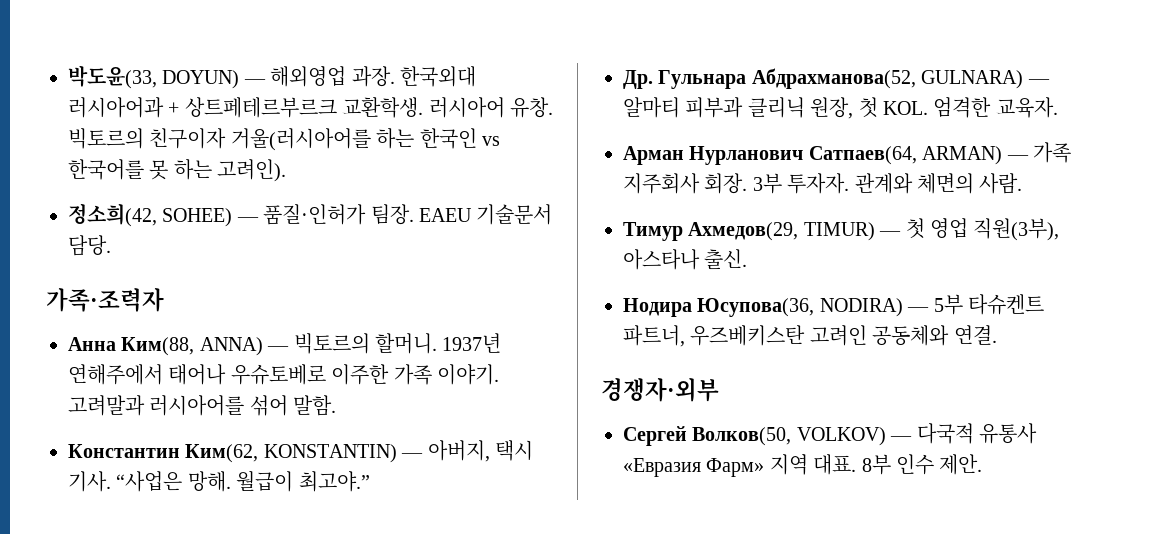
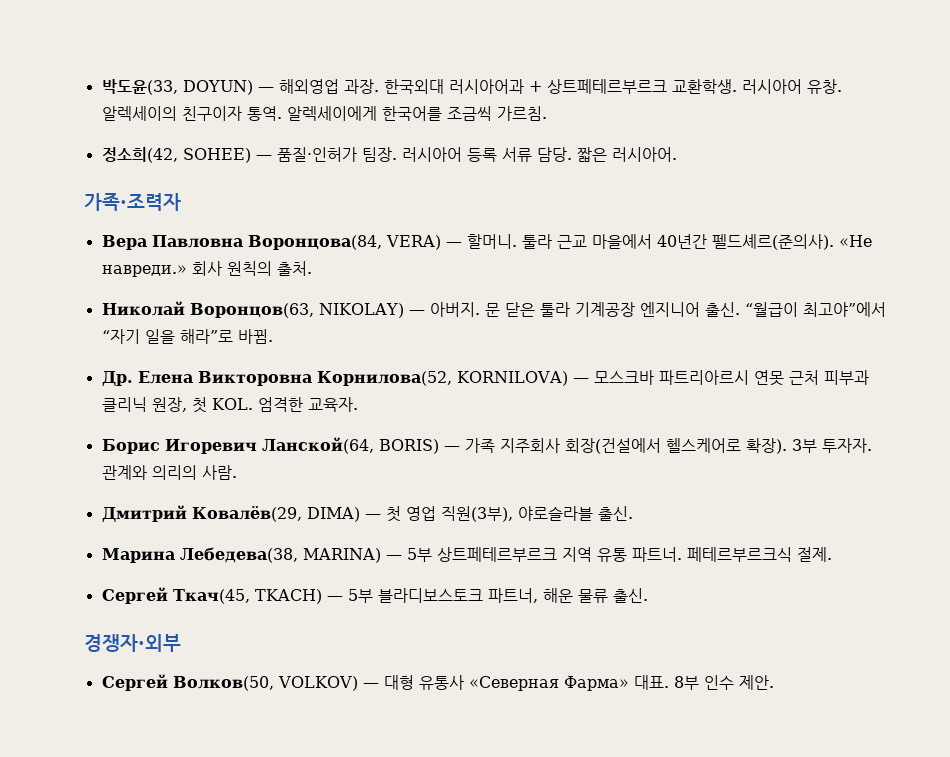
[68,128,500,151] [68,159,287,182] 빅토르의 친구이자 거울(러시아어를 하는 한국인 vs 한국어를 못 하는 고려인). -> [101,106,547,121] 알렉세이의 친구이자 통역. 알렉세이에게 한국어를 조금씩 가르침.
[419,204,553,225] EAEU 기술문서 -> [401,147,532,162] 러시아어 등록 서류
(111, 245) none -> [576,147,677,162] 짧은 러시아어.
[68,333,502,356] [68,364,499,385] [68,395,337,416] [68,440,533,463] [68,470,370,492] [623,68,1050,89] [623,97,680,118] Анна Ким(88, ANNA) — 빅토르의 할머니. 1937년 연해주에서 태어나 우슈토베로 이주한 가족 이야기. 고려말과 러시아어를 섞어 말함. // Константин Ким(62, KONSTANTIN) — 아버지, 택시 기사. “사업은 망해. 월급이 최고야.” // Др. Гульнара Абдрахманова(52, GULNARA) — 알마티 -> [101,234,872,250] [101,261,312,277] [101,301,886,318] [101,329,273,344] [101,370,819,386] Вера Павловна Воронцова(84, VERA) — 할머니. 툴라 근교 마을에서 40년간 펠드셰르(준의사). «Не навреди.» 회사 원칙의 출처. // Николай Воронцов(63, NIKOLAY) — 아버지. 문 닫은 툴라 기계공장 엔지니어 출신. “월급이 최고야”에서 “자기 일을 해라”로 바뀜. // Др. Елена Викторовна Корнилова(52, KORNILOVA) — 모스크바 파트리아르시 연못 근처
[623,142,1071,165] [623,173,748,194] Арман Нурланович Сатпаев(64, ARMAN) — 가족 지주회사 회장. -> [101,437,787,454] Борис Игоревич Ланской(64, BORIS) — 가족 지주회사 회장(건설에서 헬스케어로 확장).
[917,173,974,194] 체면의 -> [151,465,197,480] 의리의
[623,222,875,241] Тимур Ахмедов(29, TIMUR) -> [101,505,360,522] Дмитрий Ковалёв(29, DIMA)
[623,249,748,270] [623,294,1044,317] [623,325,997,347] 아스타나 출신. // Нодира Юсупова(36, NODIRA) — 5부 타슈켄트 파트너, 우즈베키스탄 고려인 공동체와 연결. -> [517,506,633,521] [101,547,832,563] [101,587,648,604] 야로슬라블 출신. // Марина Лебедева(38, MARINA) — 5부 상트페테르부르크 지역 유통 파트너. 페테르부르크식 절제. // Сергей Ткач(45, TKACH) — 5부 블라디보스토크 파트너, 해운 물류 출신.
[916,423,1037,444] [623,454,808,477] 다국적 유통사 «Евразия Фарм» 지역 -> [383,675,629,691] 대형 유통사 «Северная Фарма»

